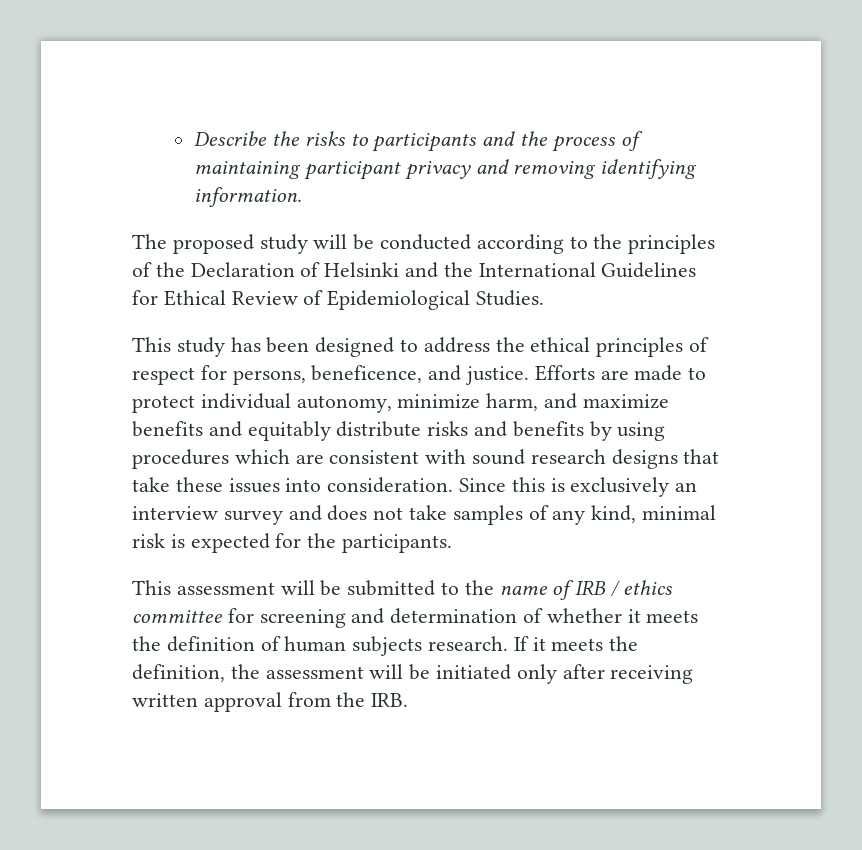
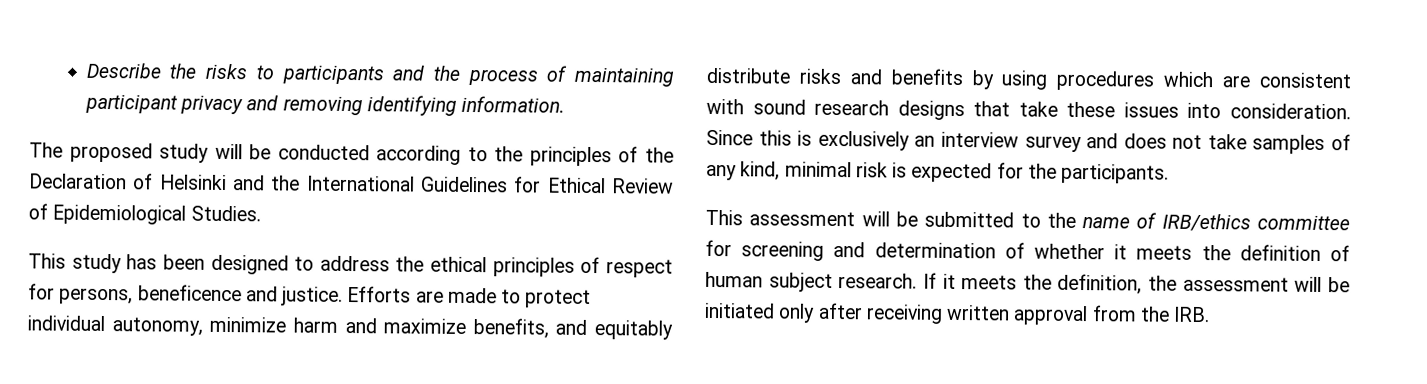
[311,365,423,383] beneficence, -> [137,284,242,302] beneficence
[486,393,539,411] harm, -> [292,317,338,333] harm
[132,421,203,437] benefits -> [472,318,549,339] benefits,
[575,580,673,596] IRB / ethics -> [1161,213,1251,232] IRB/ethics
[352,636,423,656] subjects -> [768,272,833,292] subject

